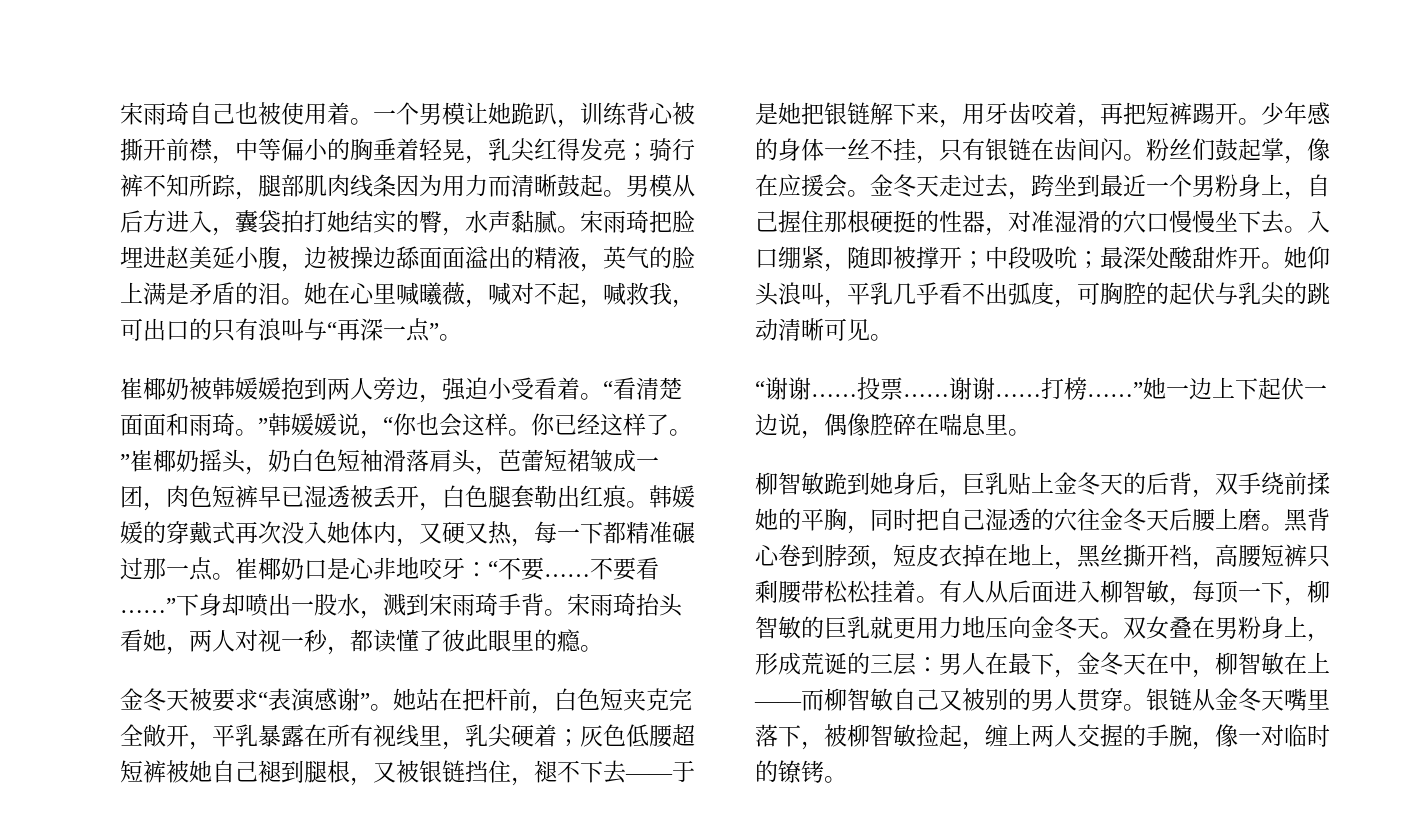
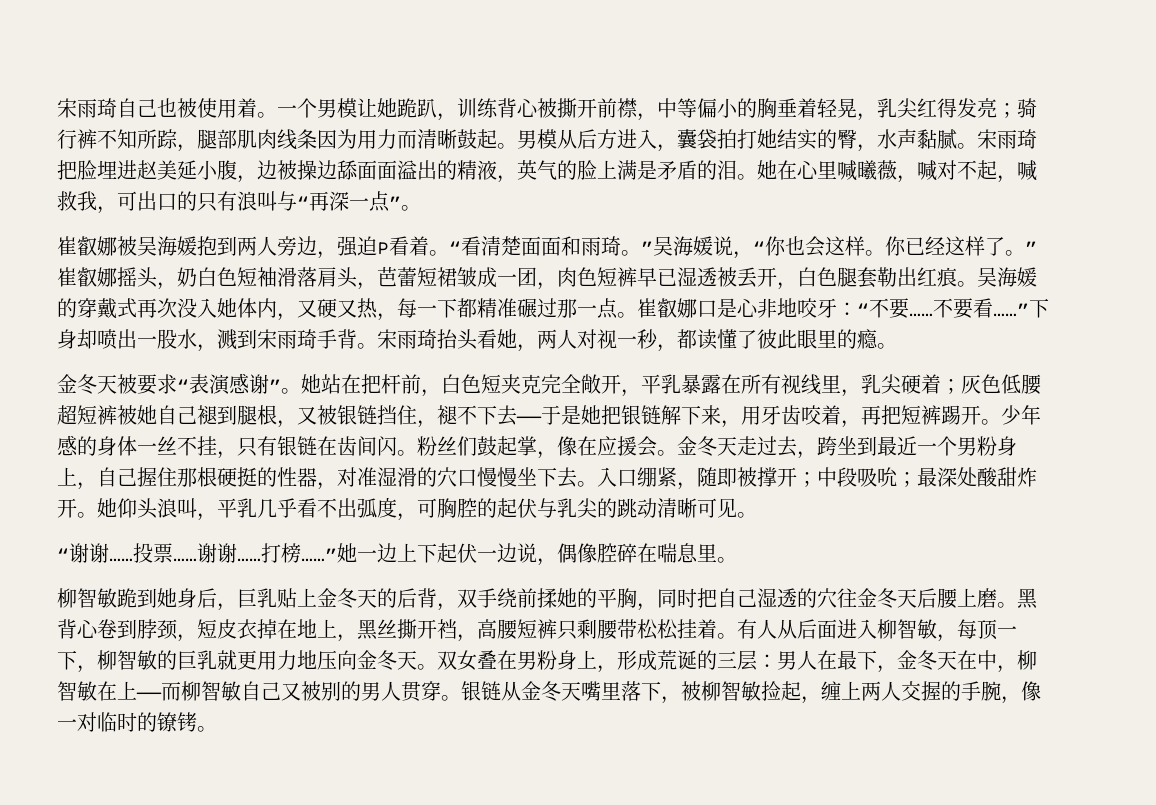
[143,377,258,400] 椰奶被韩媛 -> [77,236,177,256] 叡娜被吴海
[488,377,534,400] 小受 -> [377,242,389,255] P
[268,413,314,436] 韩媛 -> [653,236,693,256] 吴海
[153,449,199,472] 椰奶 -> [77,267,117,287] 叡娜
[649,485,695,508] 韩媛 -> [977,267,1017,287] 吴海
[258,557,304,580] 椰奶 -> [657,298,697,318] 叡娜

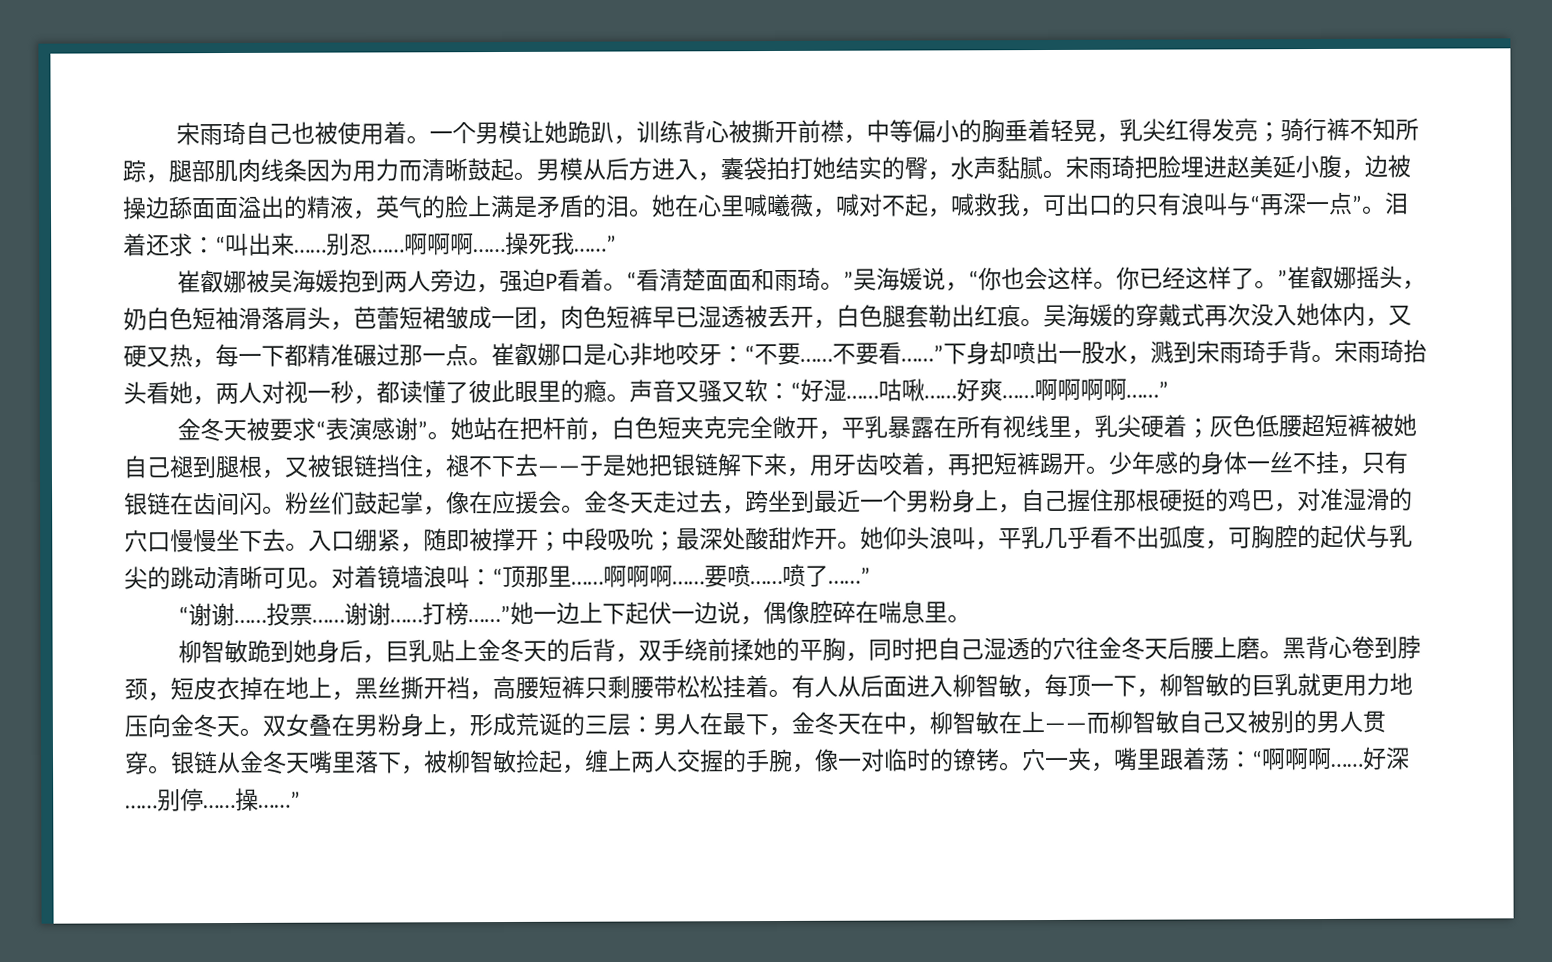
(421, 208) none -> [1384,191,1409,215] [123,231,617,257] 泪着还求：“叫出来……别忍……啊啊啊……操死我……”
(897, 346) none -> [629,378,1169,403] 声音又骚又软：“好湿……咕啾……好爽……啊啊啊啊……”
[277,467,317,487] 性器 -> [1228,488,1275,512] 鸡巴
(757, 515) none -> [331,563,871,589] 对着镜墙浪叫：“顶那里……啊啊啊……要喷……喷了……”
(217, 729) none -> [1021,746,1410,772] [125,787,301,812] 穴一夹，嘴里跟着荡：“啊啊啊……好深……别停……操……”

